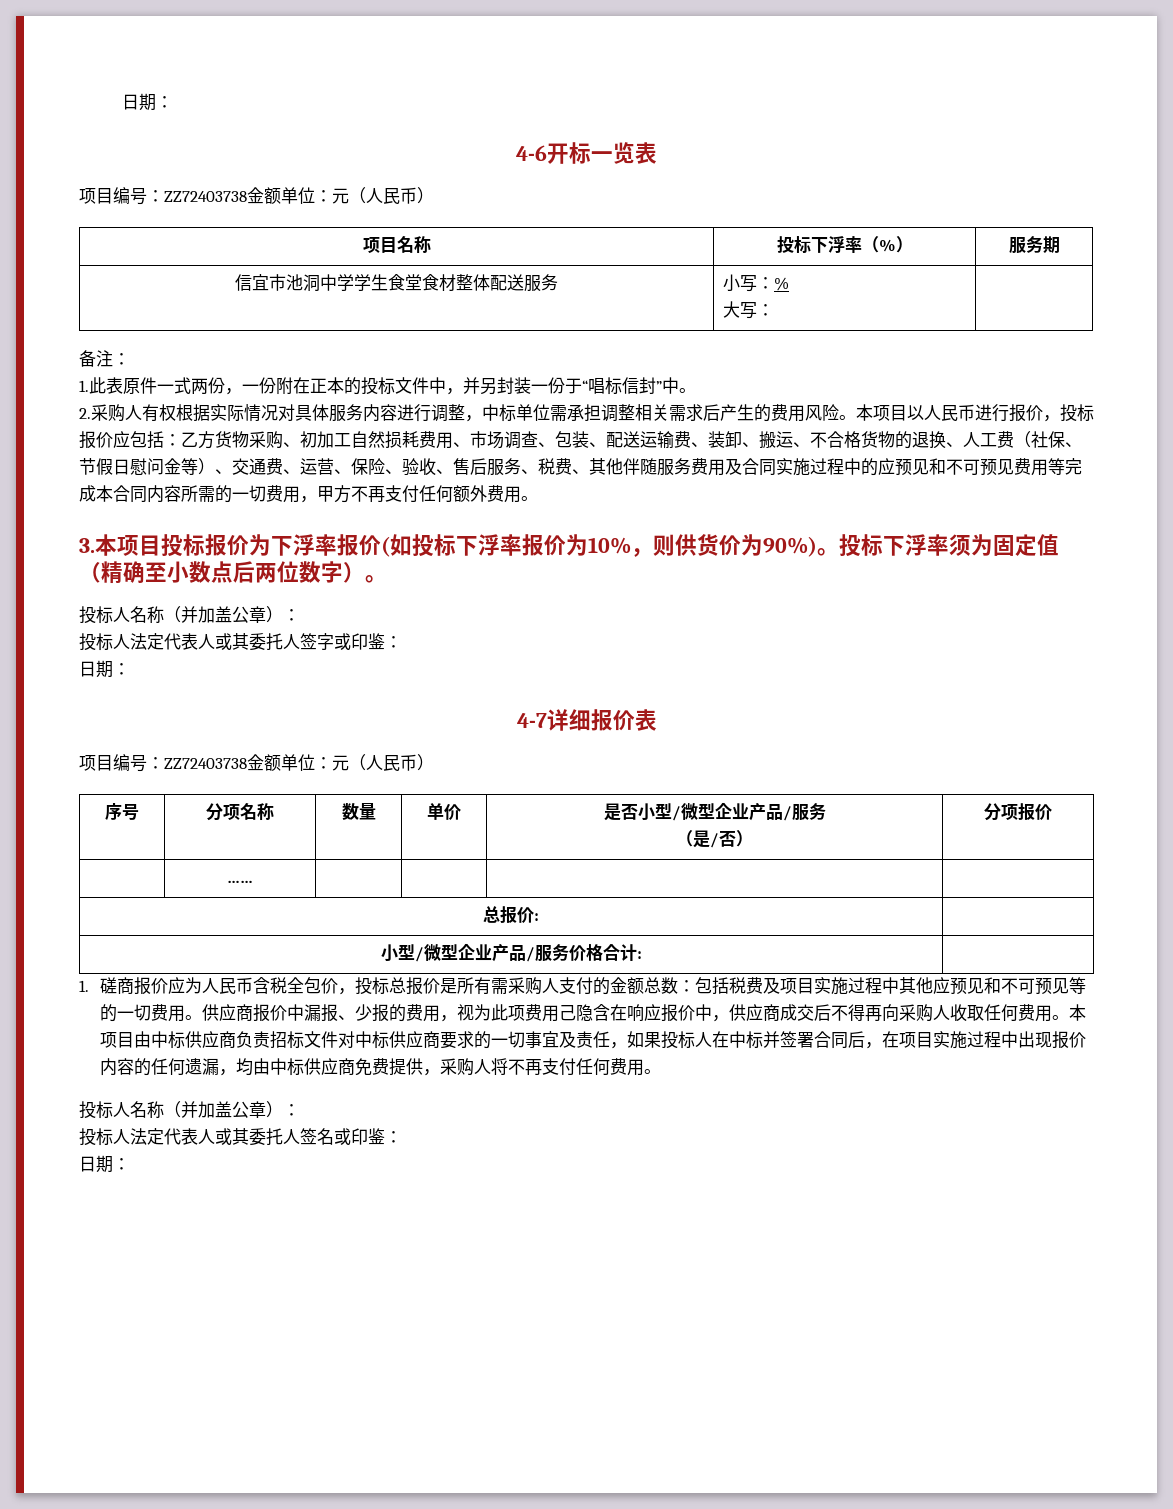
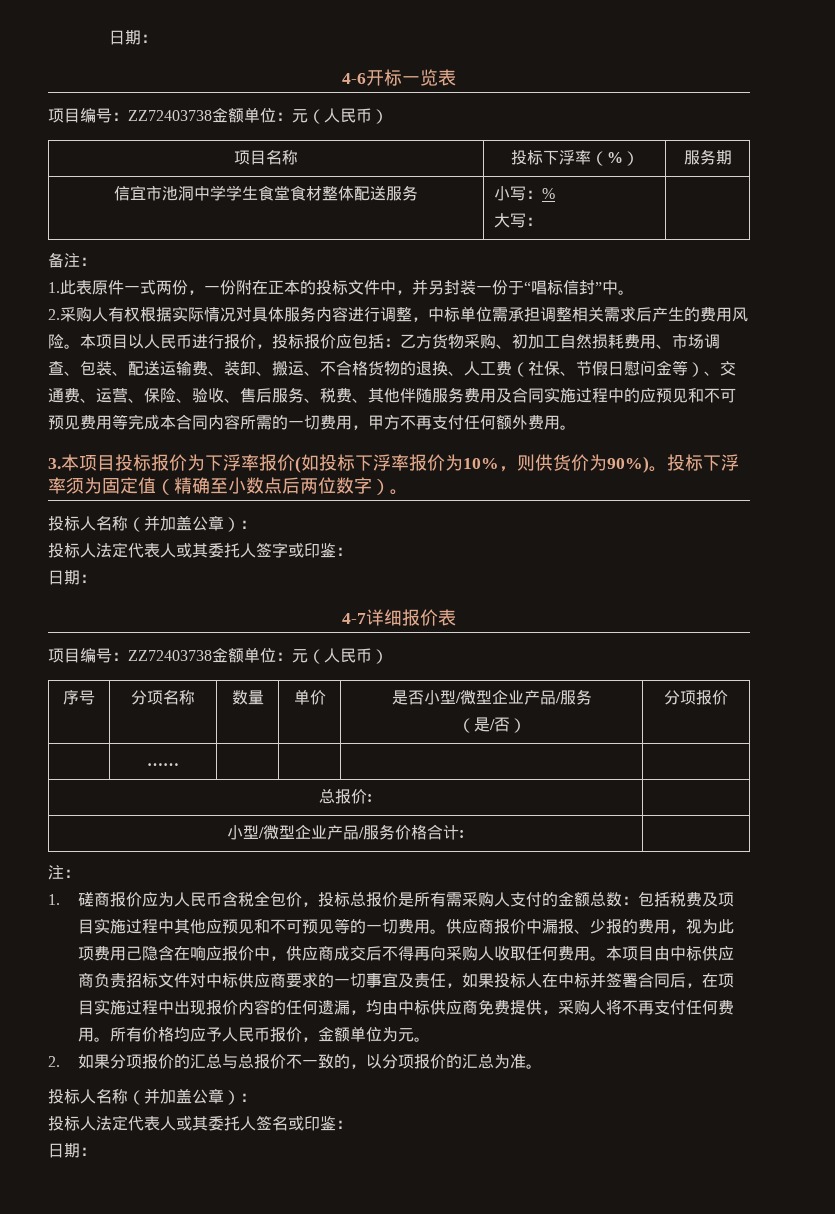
(642, 955) none -> [48,865,80,880] // 注：
(662, 1071) none -> [110,1026,431,1042] [48,1054,543,1069] 所有价格均应予人民币报价，金额单位为元。 // 2.如果分项报价的汇总与总报价不一致的，以分项报价的汇总为准。

